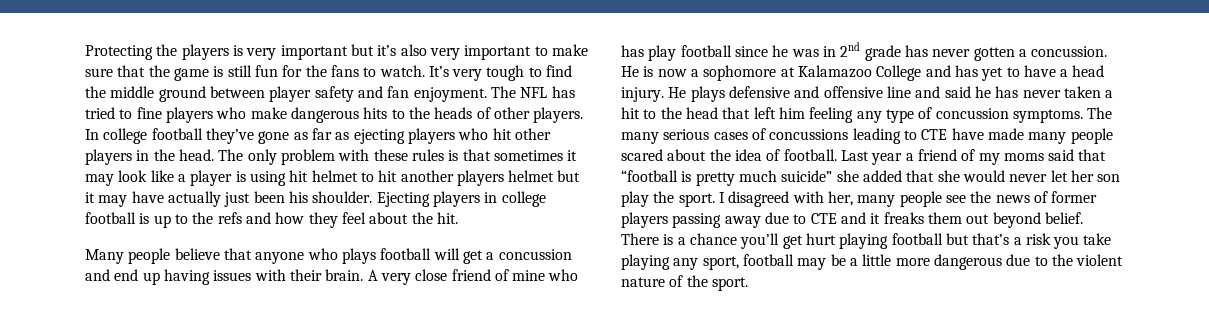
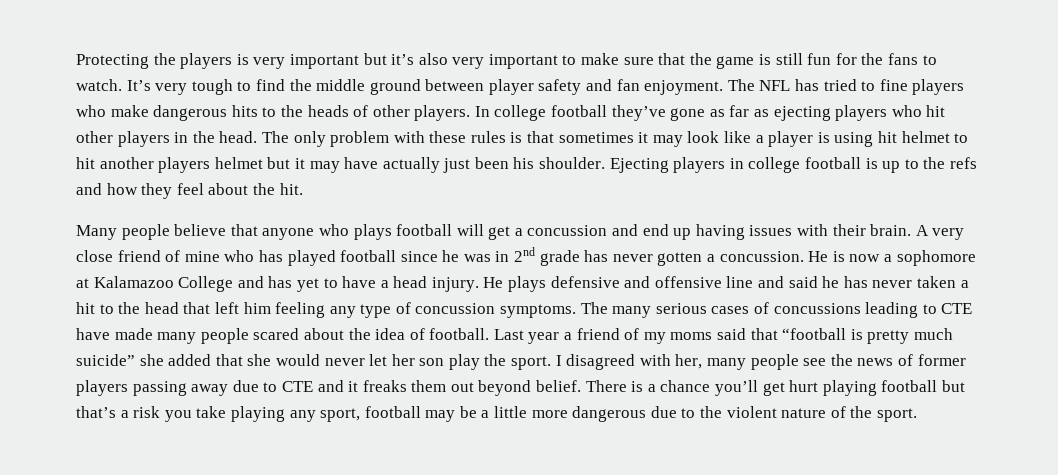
[648,45,677,61] play -> [287,250,336,266] played

